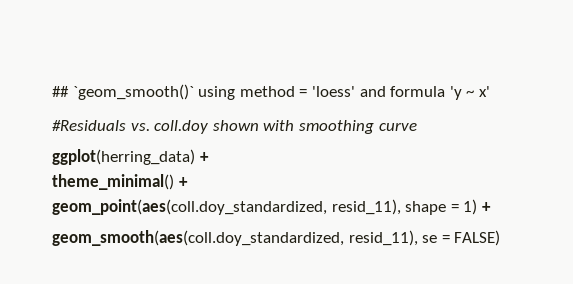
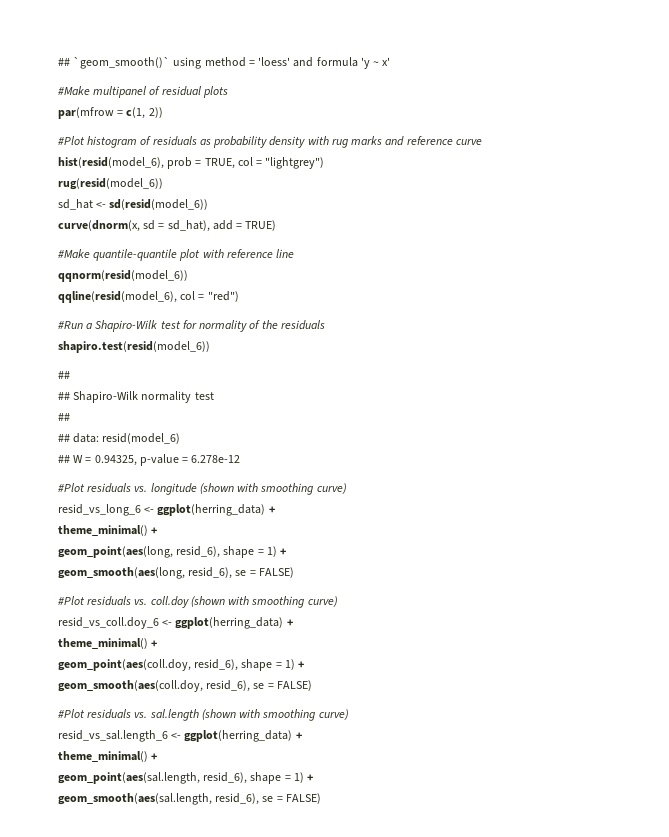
[52,120,417,134] [52,149,209,165] [52,174,188,190] [52,199,491,215] [52,230,501,246] #Residuals vs. coll.doy shown with smoothing curve // ggplot(herring_data) + // theme_minimal() + // geom_point(aes(coll.doy_standardized, resid_11), shape = 1) + // geom_smooth(aes(coll.doy_standardized, resid_11), se = FALSE) -> [58,86,228,98] [58,107,163,119] [58,136,482,148] [58,157,325,169] [58,178,163,190] [58,199,209,210] [58,220,277,232] [58,249,295,261] [58,270,188,282] [58,291,239,303] [58,320,325,332] [58,341,210,353] [58,371,70,379] [58,391,214,403] [58,413,70,421] [58,433,181,444] [58,454,241,466] [58,483,347,495] [58,504,275,516] [58,525,158,536] [58,546,287,558] [58,567,294,579] [58,596,338,608] [58,617,293,629] [58,638,158,649] [58,659,305,671] [58,680,312,692] [58,709,349,721] [58,730,302,742] [58,751,158,762] [58,772,314,784] [58,793,321,805] #Make multipanel of residual plots // par(mfrow = c(1, 2)) // #Plot histogram of residuals as probability density with rug marks and reference curve // hist(resid(model_6), prob = TRUE, col = "lightgrey") // rug(resid(model_6)) // sd_hat <- sd(resid(model_6)) // curve(dnorm(x, sd = sd_hat), add = TRUE) // #Make quantile-quantile plot with reference line // qqnorm(resid(model_6)) // qqline(resid(model_6), col = "red") // #Run a Shapiro-Wilk test for normality of the residuals // shapiro.test(resid(model_6)) // ## // ## Shapiro-Wilk normality test // ## // ## data: resid(model_6) // ## W = 0.94325, p-value = 6.278e-12 // #Plot residuals vs. longitude (shown with smoothing curve) // resid_vs_long_6 <- ggplot(herring_data) + // theme_minimal() + // geom_point(aes(long, resid_6), shape = 1) + // geom_smooth(aes(long, resid_6), se = FALSE) // #Plot residuals vs. coll.doy (shown with smoothing curve) // resid_vs_coll.doy_6 <- ggplot(herring_data) + // theme_minimal() + // geom_point(aes(coll.doy, resid_6), shape = 1) + // geom_smooth(aes(coll.doy, resid_6), se = FALSE) // #Plot residuals vs. sal.length (shown with smoothing curve) // resid_vs_sal.length_6 <- ggplot(herring_data) + // theme_minimal() + // geom_point(aes(sal.length, resid_6), shape = 1) + // geom_smooth(aes(sal.length, resid_6), se = FALSE)

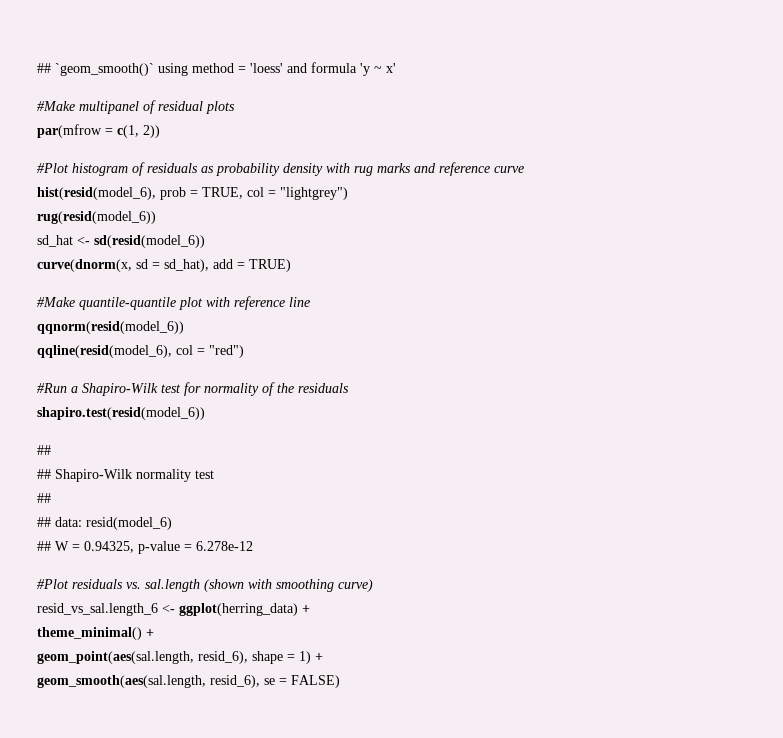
[58,483,347,495] [58,504,275,516] [58,525,158,536] [58,546,287,558] [58,567,294,579] [58,596,338,608] [58,617,293,629] [58,638,158,649] [58,659,305,671] [58,680,312,692] // #Plot residuals vs. longitude (shown with smoothing curve) // resid_vs_long_6 <- ggplot(herring_data) + // theme_minimal() + // geom_point(aes(long, resid_6), shape = 1) + // geom_smooth(aes(long, resid_6), se = FALSE) // #Plot residuals vs. coll.doy (shown with smoothing curve) // resid_vs_coll.doy_6 <- ggplot(herring_data) + // theme_minimal() + // geom_point(aes(coll.doy, resid_6), shape = 1) + // geom_smooth(aes(coll.doy, resid_6), se = FALSE) -> (253, 546) none

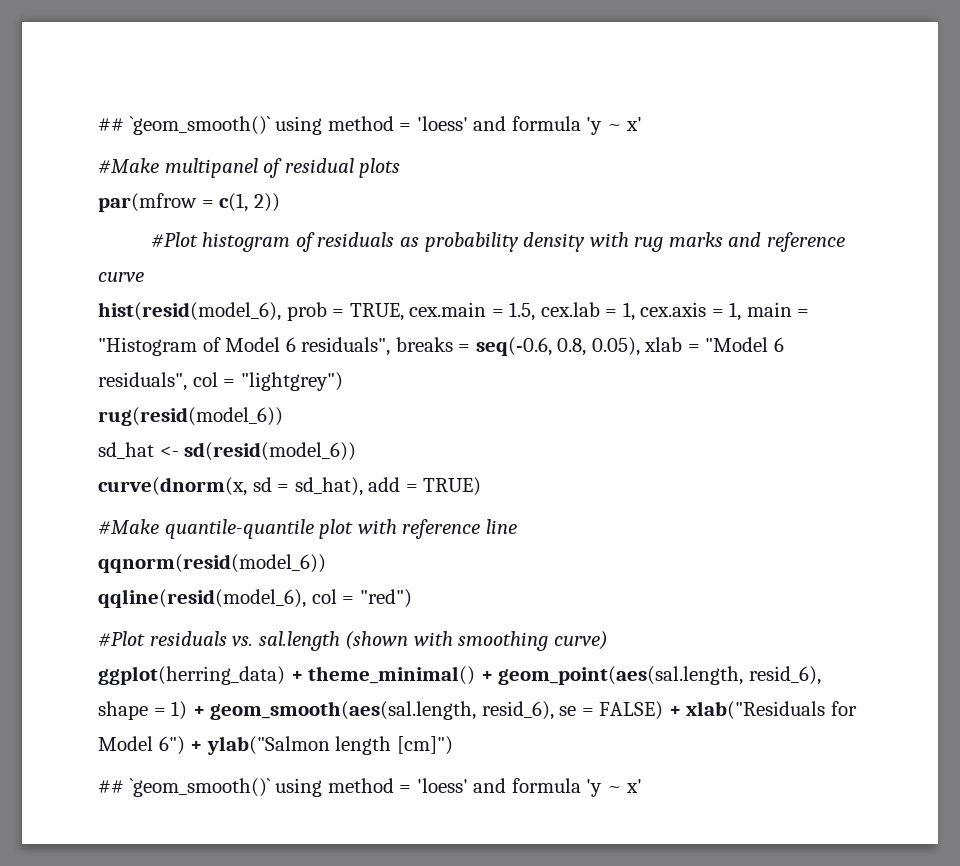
(243, 193) none -> [409,302,810,321] [98,337,784,356] [98,372,187,391] cex.main = 1.5, cex.lab = 1, cex.axis = 1, main = "Histogram of Model 6 residuals", breaks = seq(-0.6, 0.8, 0.05), xlab = "Model 6 residuals",
[37,382,349,396] [37,407,205,420] [37,445,51,455] [37,469,214,482] [37,493,51,503] [37,517,172,530] [37,541,253,554] // #Run a Shapiro-Wilk test for normality of the residuals // shapiro.test(resid(model_6)) // ## // ## Shapiro-Wilk normality test // ## // ## data: resid(model_6) // ## W = 0.94325, p-value = 6.278e-12 -> (412, 598) none
[37,603,175,616] resid_vs_sal.length_6 <- -> (608, 640) none
(310, 609) // -> (303, 676) none
(154, 633) // -> (493, 676) none
(323, 657) // -> (205, 711) none
(340, 681) none -> [668,701,857,720] [98,736,453,755] [98,778,643,797] + xlab("Residuals for Model 6") + ylab("Salmon length [cm]") // ## `geom_smooth()` using method = 'loess' and formula 'y ~ x'

